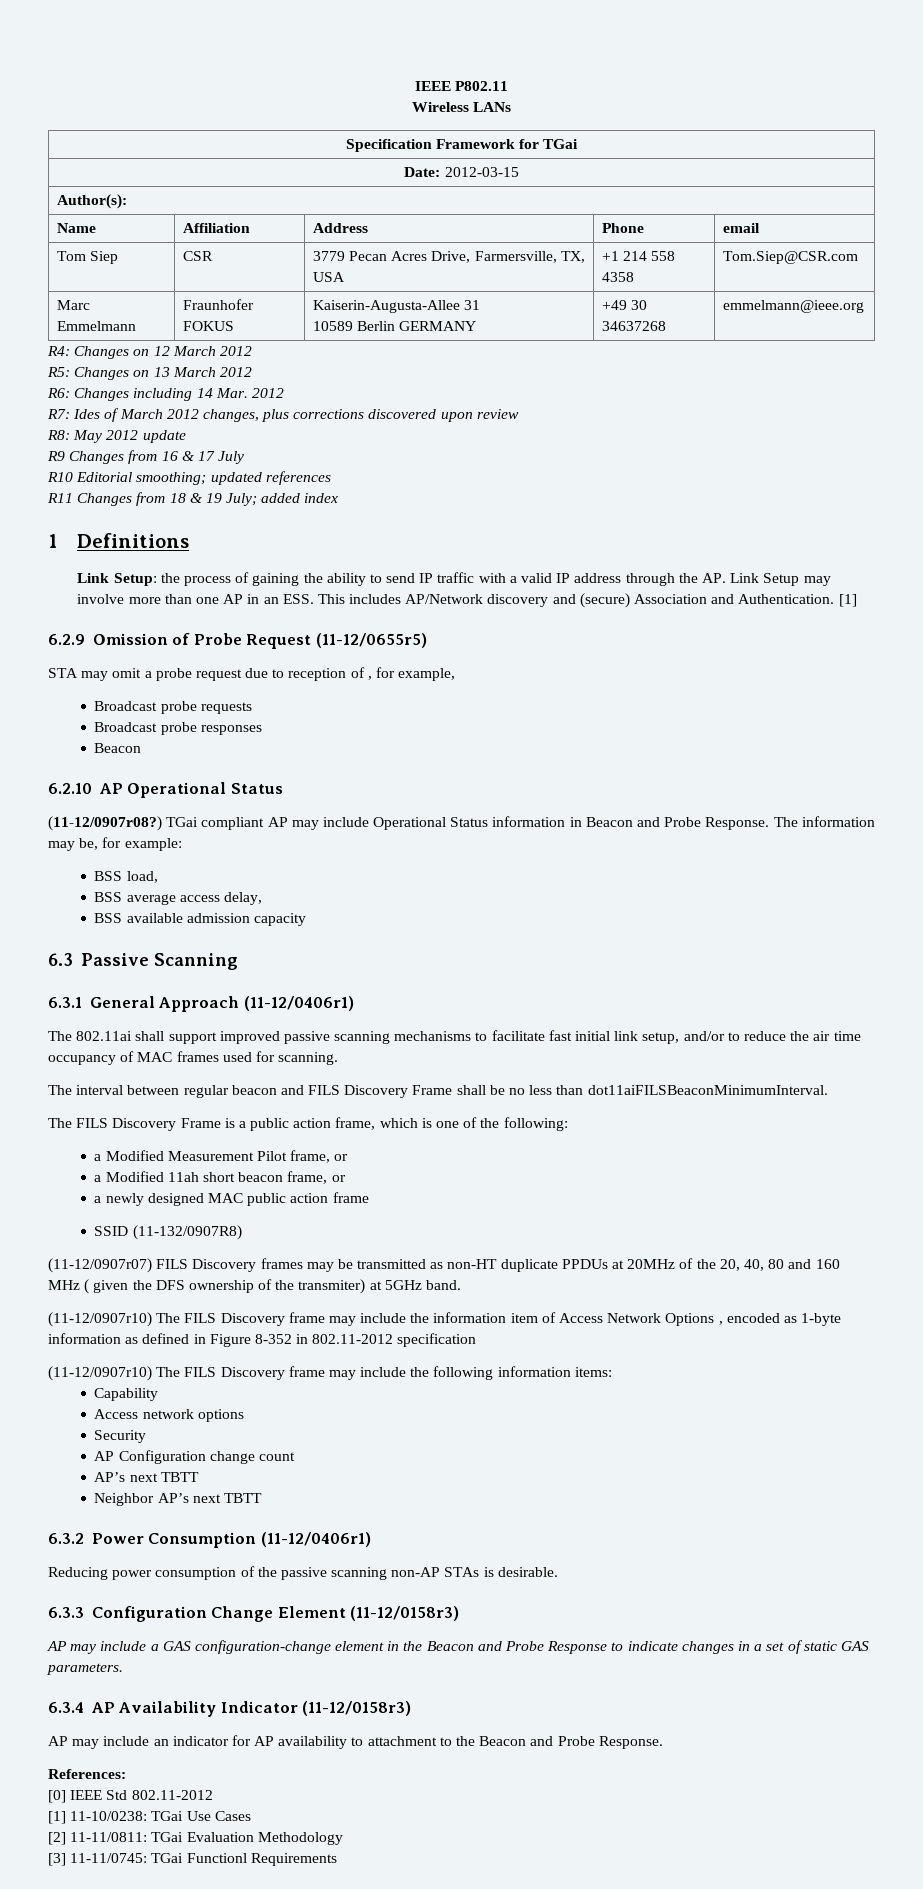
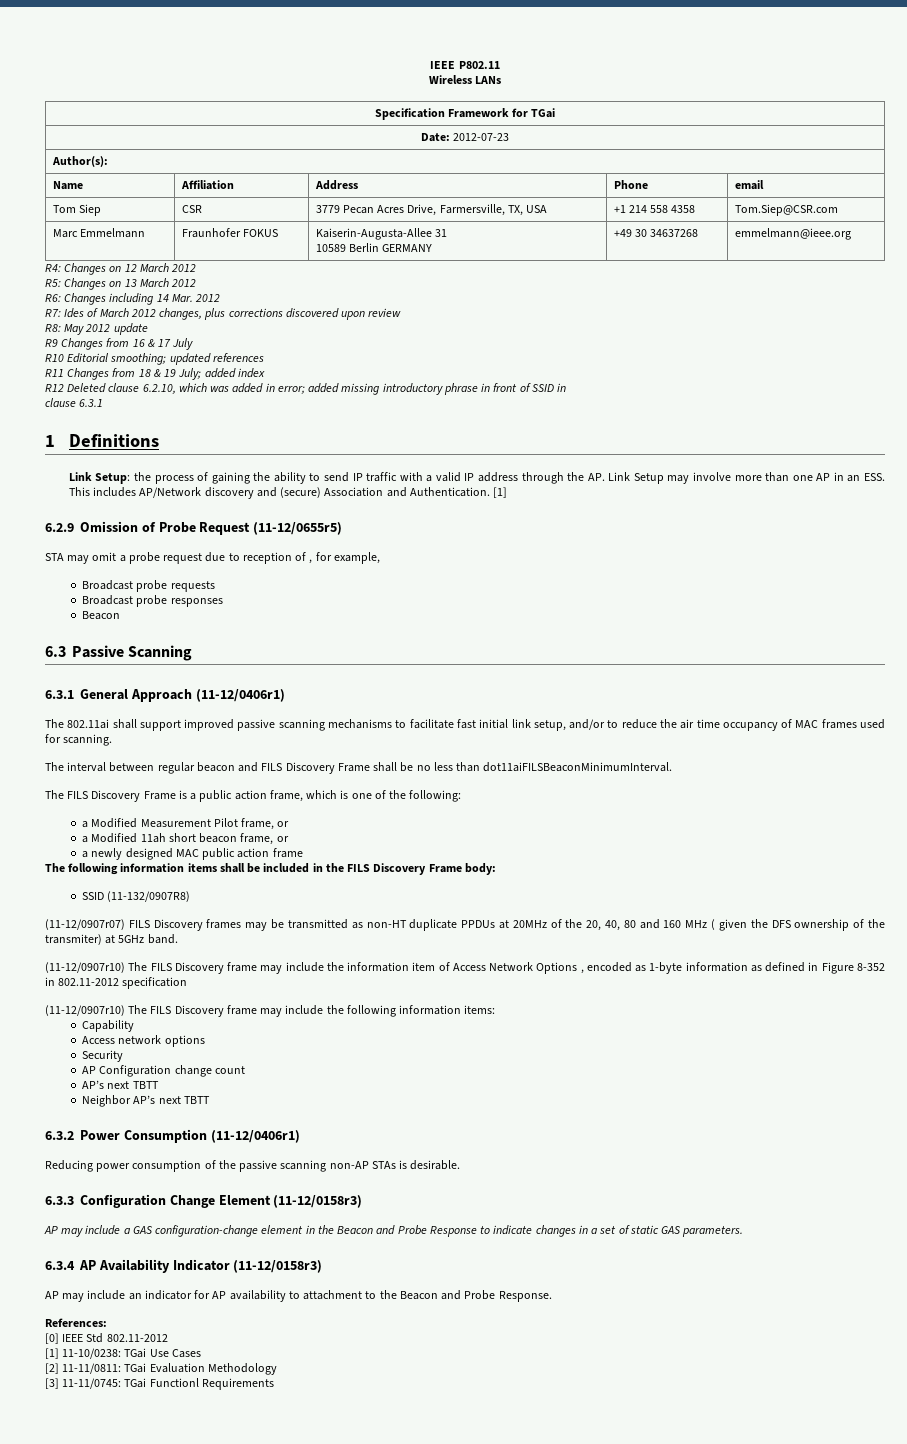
[444,167,519,177] 2012-03-15 -> [453,133,510,141] 2012-07-23
(339, 498) none -> [45,383,567,395] [45,398,104,407] // R12 Deleted clause 6.2.10, which was added in error; added missing introductory phrase in front of SSID in // clause 6.3.1
[48,782,283,798] [48,816,875,831] [48,837,182,851] [94,871,158,883] [94,892,263,905] [94,913,307,926] // 6.2.10 AP Operational Status // (11-12/0907r08?) TGai compliant AP may include Operational Status information in Beacon and Probe Response. The information may be, for example: // BSS load, // BSS average access delay, // BSS available admission capacity -> (121, 615) none
(369, 1197) none -> [45,863,496,875] // The following information items shall be included in the FILS Discovery Frame body:

